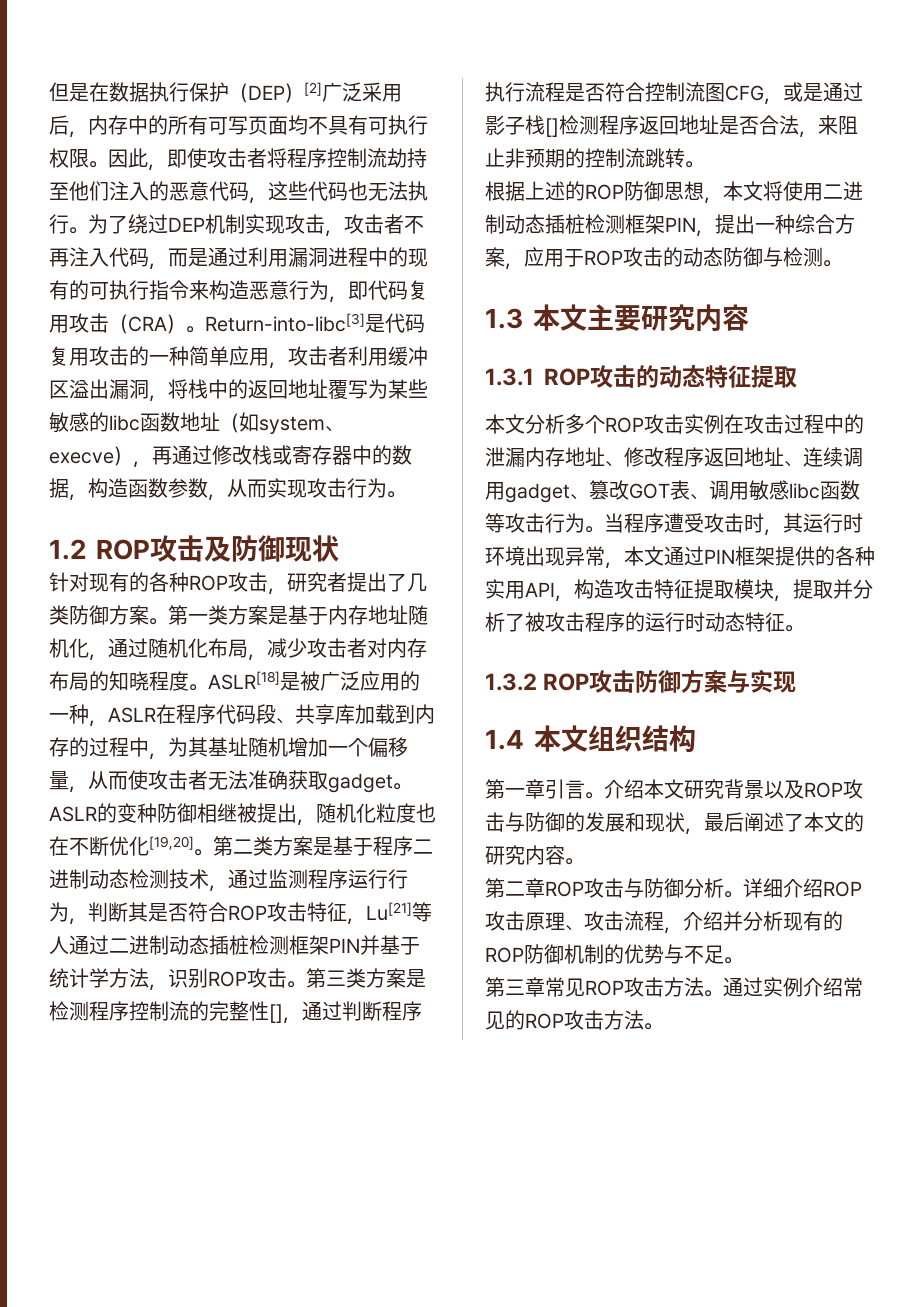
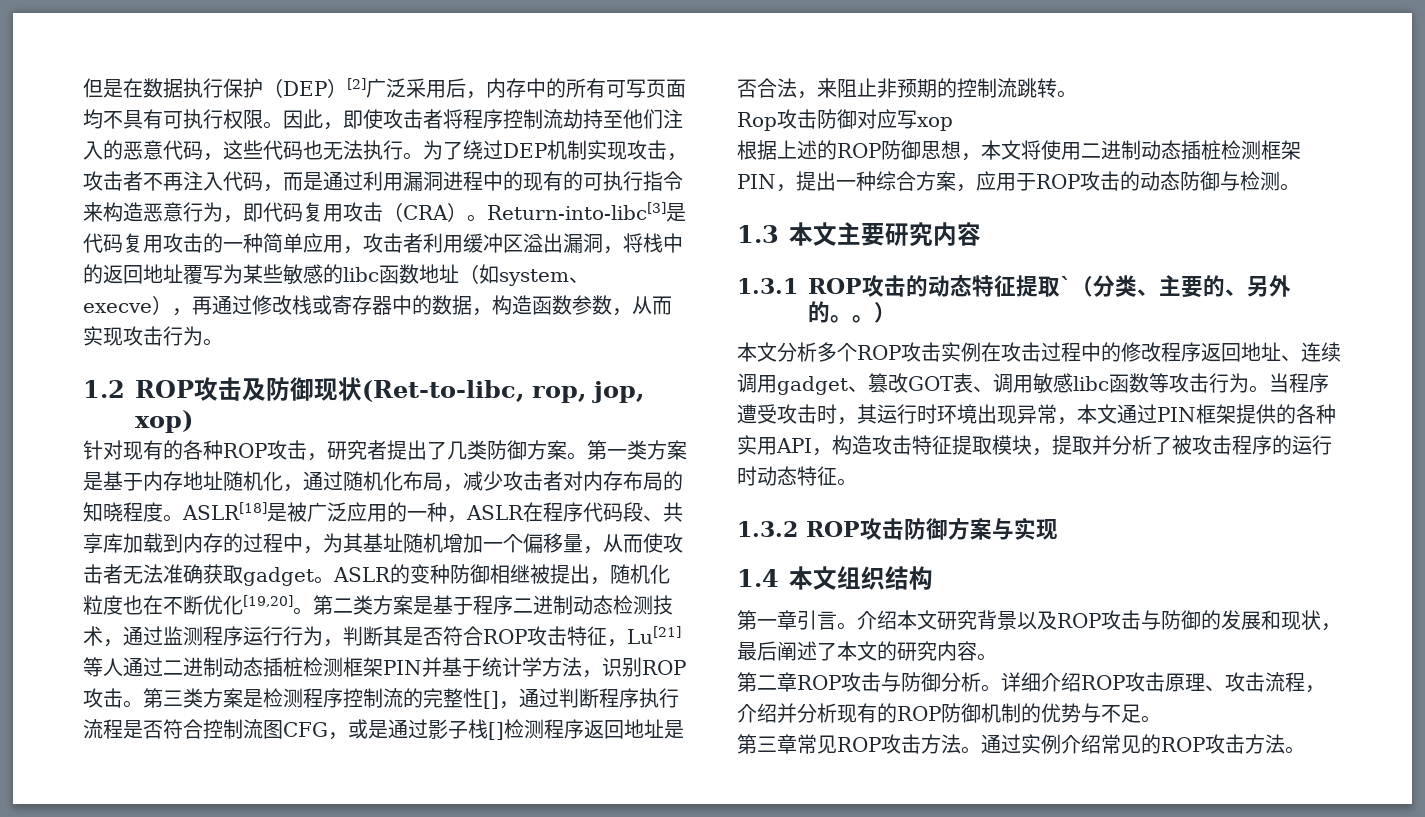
(339, 548) none -> [362,380,644,403] [135,410,193,433] (Ret-to-libc, rop, jop, xop)
(704, 164) none -> [737,109,953,131] // Rop攻击防御对应写xop
(797, 377) none -> [1060,275,1291,298] [808,301,896,323] `（分类、主要的、另外的。。）
[485,447,624,467] 泄漏内存地址、 -> (1121, 352) none

